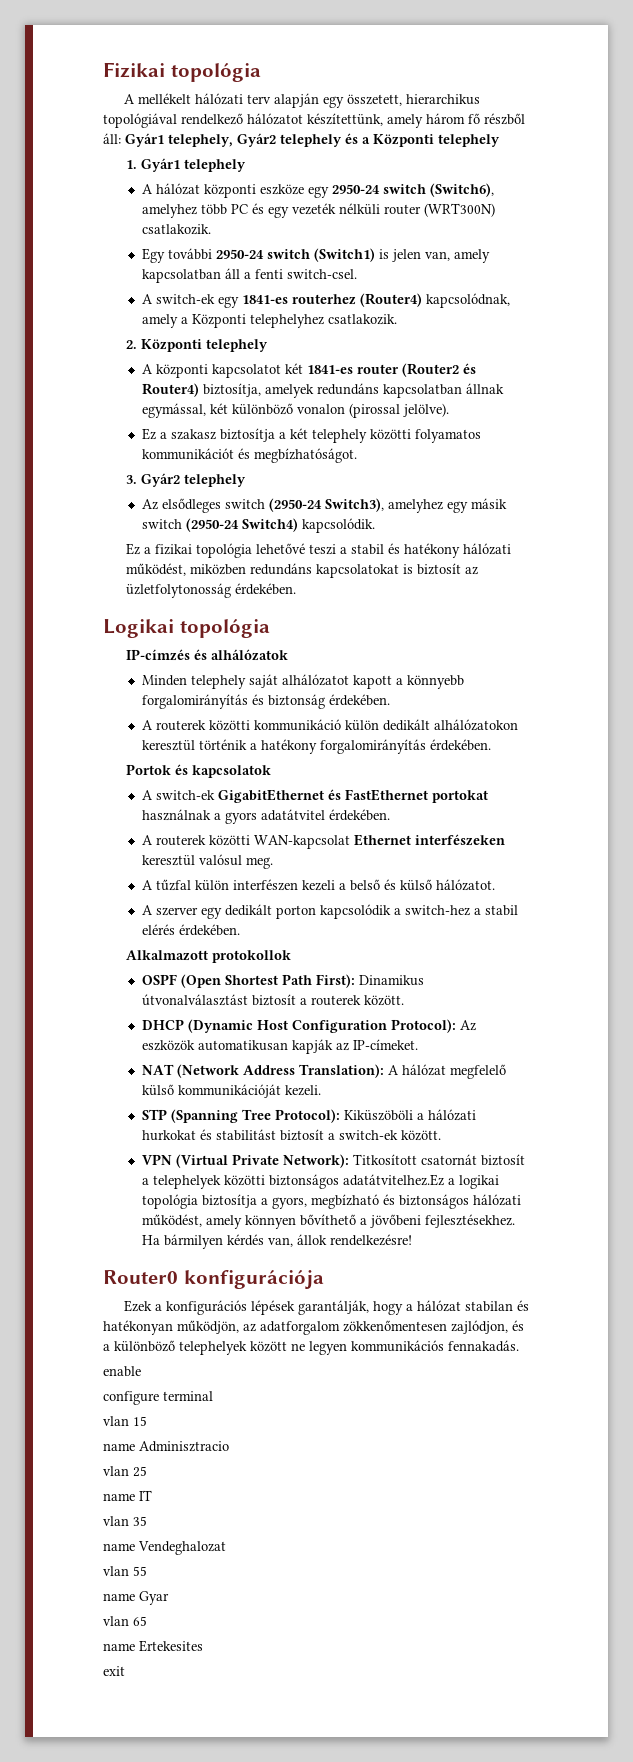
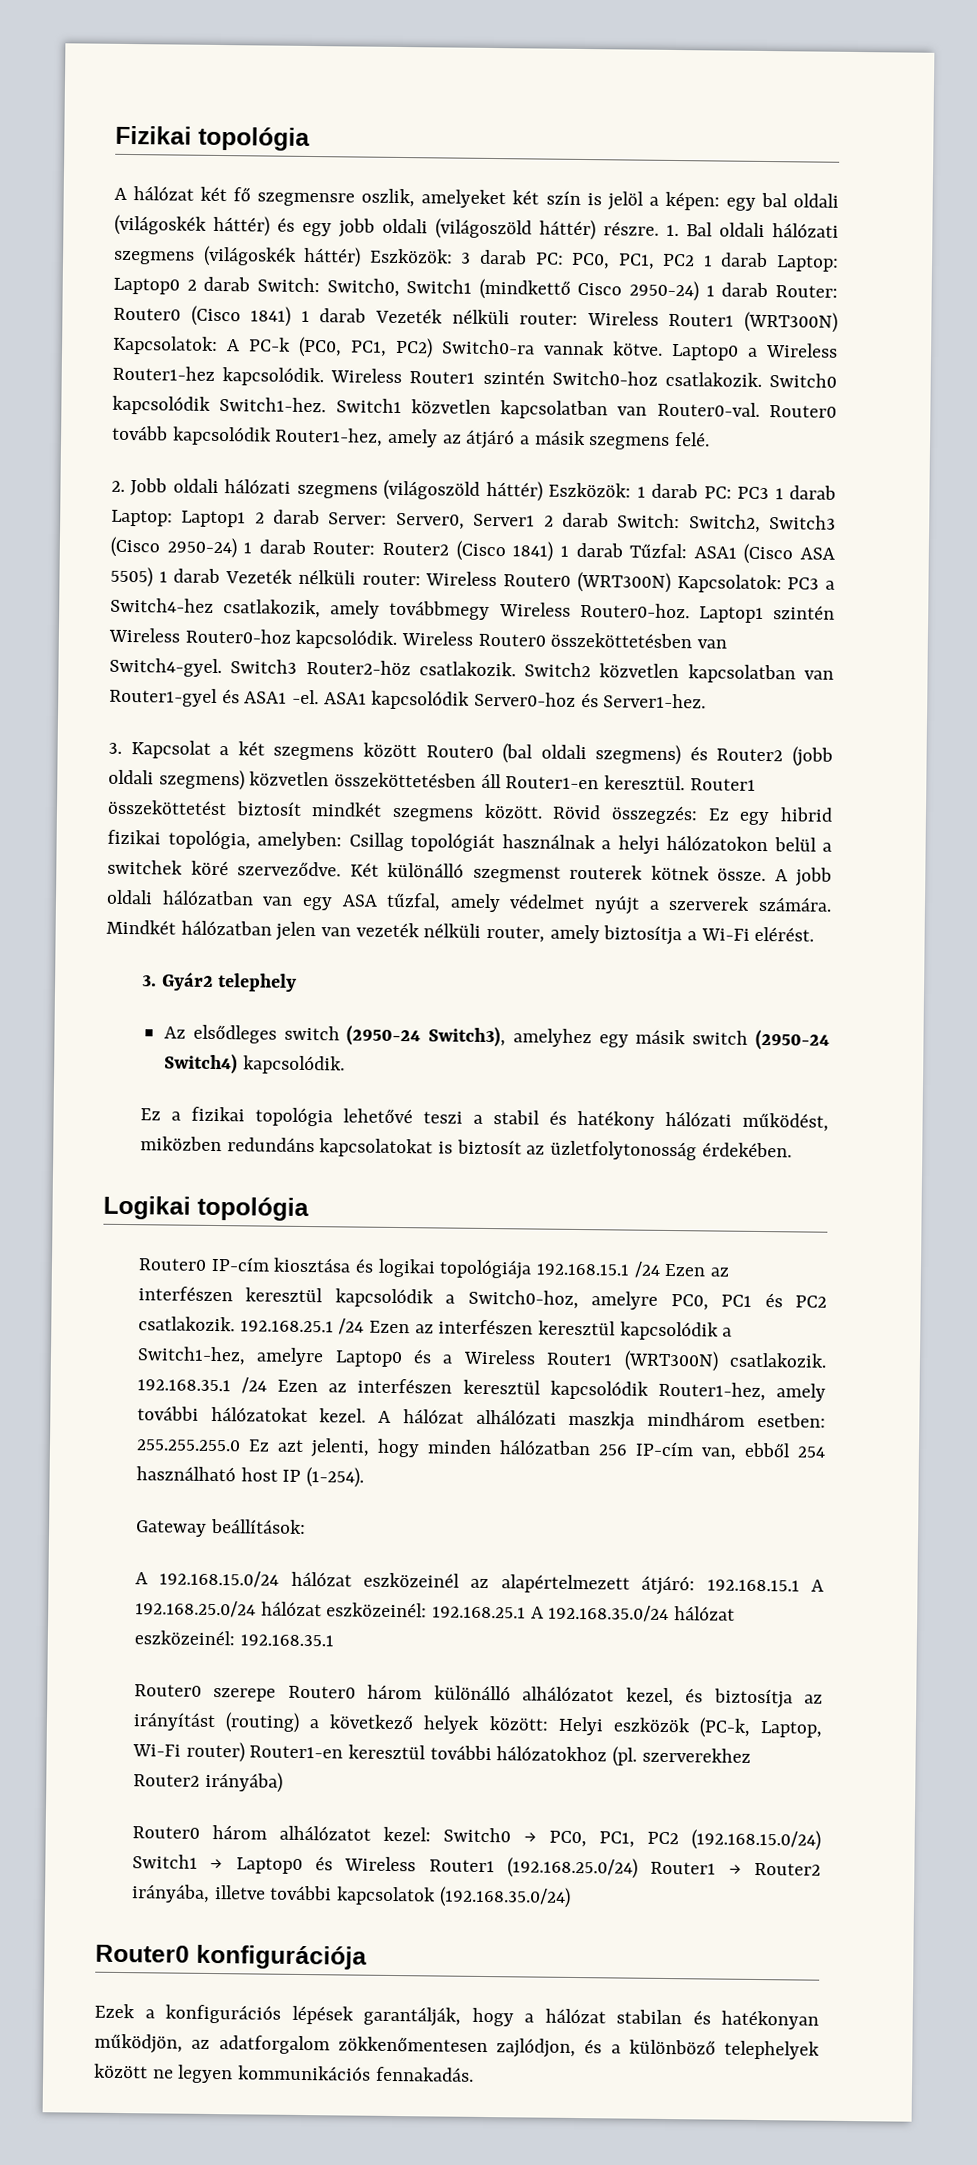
[137,93,480,108] [103,113,525,128] [103,133,500,147] [126,158,247,172] [142,183,495,198] [142,203,496,218] [142,224,212,235] [142,248,491,263] [142,268,358,283] [142,293,511,308] [142,314,398,328] [126,339,269,352] [142,363,477,378] [142,383,505,398] [142,403,450,418] [142,428,482,443] [142,448,358,463] mellékelt hálózati terv alapján egy összetett, hierarchikus topológiával rendelkező hálózatot készítettünk, amely három fő részből áll: Gyár1 telephely, Gyár2 telephely és a Központi telephely // 1. Gyár1 telephely // A hálózat központi eszköze egy 2950-24 switch (Switch6), amelyhez több PC és egy vezeték nélküli router (WRT300N) csatlakozik. // Egy további 2950-24 switch (Switch1) is jelen van, amely kapcsolatban áll a fenti switch-csel. // A switch-ek egy 1841-es routerhez (Router4) kapcsolódnak, amely a Központi telephelyhez csatlakozik. // 2. Központi telephely // A központi kapcsolatot két 1841-es router (Router2 és Router4) biztosítja, amelyek redundáns kapcsolatban állnak egymással, két különböző vonalon (pirossal jelölve). // Ez a szakasz biztosítja a két telephely közötti folyamatos kommunikációt és megbízhatóságot. -> [133,186,839,211] [114,214,839,241] [113,245,839,272] [113,276,838,302] [113,305,839,333] [112,335,838,361] [112,365,837,388] [112,395,837,420] [112,425,711,450] [111,478,836,502] [111,509,837,533] [110,536,835,565] [110,566,836,594] [110,597,835,623] [108,627,728,649] [109,657,834,684] [109,687,707,710] [108,740,834,767] [108,769,756,791] [107,799,833,826] [107,829,832,854] [107,859,832,887] [106,889,832,915] [106,919,815,946] hálózat két fő szegmensre oszlik, amelyeket két szín is jelöl a képen: egy bal oldali (világoskék háttér) és egy jobb oldali (világoszöld háttér) részre. 1. Bal oldali hálózati szegmens (világoskék háttér) Eszközök: 3 darab PC: PC0, PC1, PC2 1 darab Laptop: Laptop0 2 darab Switch: Switch0, Switch1 (mindkettő Cisco 2950-24) 1 darab Router: Router0 (Cisco 1841) 1 darab Vezeték nélküli router: Wireless Router1 (WRT300N) Kapcsolatok: A PC-k (PC0, PC1, PC2) Switch0-ra vannak kötve. Laptop0 a Wireless Router1-hez kapcsolódik. Wireless Router1 szintén Switch0-hoz csatlakozik. Switch0 kapcsolódik Switch1-hez. Switch1 közvetlen kapcsolatban van Router0-val. Router0 tovább kapcsolódik Router1-hez, amely az átjáró a másik szegmens felé. // 2. Jobb oldali hálózati szegmens (világoszöld háttér) Eszközök: 1 darab PC: PC3 1 darab Laptop: Laptop1 2 darab Server: Server0, Server1 2 darab Switch: Switch2, Switch3 (Cisco 2950-24) 1 darab Router: Router2 (Cisco 1841) 1 darab Tűzfal: ASA1 (Cisco ASA 5505) 1 darab Vezeték nélküli router: Wireless Router0 (WRT300N) Kapcsolatok: PC3 a Switch4-hez csatlakozik, amely továbbmegy Wireless Router0-hoz. Laptop1 szintén Wireless Router0-hoz kapcsolódik. Wireless Router0 összeköttetésben van Switch4-gyel. Switch3 Router2-höz csatlakozik. Switch2 közvetlen kapcsolatban van Router1-gyel és ASA1 -el. ASA1 kapcsolódik Server0-hoz és Server1-hez. // 3. Kapcsolat a két szegmens között Router0 (bal oldali szegmens) és Router2 (jobb oldali szegmens) közvetlen összeköttetésben áll Router1-en keresztül. Router1 összeköttetést biztosít mindkét szegmens között. Rövid összegzés: Ez egy hibrid fizikai topológia, amelyben: Csillag topológiát használnak a helyi hálózatokon belül a switchek köré szerveződve. Két különálló szegmenst routerek kötnek össze. A jobb oldali hálózatban van egy ASA tűzfal, amely védelmet nyújt a szerverek számára. Mindkét hálózatban jelen van vezeték nélküli router, amely biztosítja a Wi-Fi elérést.
[126,649,289,661] [142,674,465,689] [142,694,391,709] [142,719,519,731] [142,739,492,754] [126,764,272,778] [142,789,489,803] [142,809,391,824] [142,834,506,849] [142,854,274,869] [142,879,496,891] [142,904,519,919] [142,924,241,936] [126,950,292,963] [142,974,425,988] [142,994,405,1006] [142,1019,477,1033] [142,1039,419,1054] [142,1064,507,1079] [142,1084,322,1098] [142,1109,477,1123] [142,1129,442,1141] [142,1154,526,1168] [142,1174,500,1189] [142,1194,522,1209] [142,1214,516,1229] [142,1234,413,1249] IP-címzés és alhálózatok // Minden telephely saját alhálózatot kapott a könnyebb forgalomirányítás és biztonság érdekében. // A routerek közötti kommunikáció külön dedikált alhálózatokon keresztül történik a hatékony forgalomirányítás érdekében. // Portok és kapcsolatok // A switch-ek GigabitEthernet és FastEthernet portokat használnak a gyors adatátvitel érdekében. // A routerek közötti WAN-kapcsolat Ethernet interfészeken keresztül valósul meg. // A tűzfal külön interfészen kezeli a belső és külső hálózatot. // A szerver egy dedikált porton kapcsolódik a switch-hez a stabil elérés érdekében. // Alkalmazott protokollok // OSPF (Open Shortest Path First): Dinamikus útvonalválasztást biztosít a routerek között. // DHCP (Dynamic Host Configuration Protocol): Az eszközök automatikusan kapják az IP-címeket. // NAT (Network Address Translation): A hálózat megfelelő külső kommunikációját kezeli. // STP (Spanning Tree Protocol): Kiküszöböli a hálózati hurkokat és stabilitást biztosít a switch-ek között. // VPN (Virtual Private Network): Titkosított csatornát biztosít a telephelyek közötti biztonságos adatátvitelhez.Ez a logikai topológia biztosítja a gyors, megbízható és biztonságos hálózati működést, amely könnyen bővíthető a jövőbeni fejlesztésekhez. Ha bármilyen kérdés van, állok rendelkezésre! -> [137,1256,729,1280] [137,1286,828,1311] [137,1316,733,1341] [136,1346,827,1372] [136,1377,826,1402] [136,1406,826,1431] [135,1438,827,1461] [135,1466,364,1488] [134,1518,306,1537] [134,1570,824,1596] [134,1600,735,1623] [133,1630,334,1647] [133,1684,824,1709] [132,1712,823,1738] [131,1741,751,1767] [132,1771,283,1793] [131,1825,821,1851] [131,1854,821,1879] [130,1884,571,1908] Router0 IP-cím kiosztása és logikai topológiája 192.168.15.1 /24 Ezen az interfészen keresztül kapcsolódik a Switch0-hoz, amelyre PC0, PC1 és PC2 csatlakozik. 192.168.25.1 /24 Ezen az interfészen keresztül kapcsolódik a Switch1-hez, amelyre Laptop0 és a Wireless Router1 (WRT300N) csatlakozik. 192.168.35.1 /24 Ezen az interfészen keresztül kapcsolódik Router1-hez, amely további hálózatokat kezel. A hálózat alhálózati maszkja mindhárom esetben: 255.255.255.0 Ez azt jelenti, hogy minden hálózatban 256 IP-cím van, ebből 254 használható host IP (1-254). // Gateway beállítások: // A 192.168.15.0/24 hálózat eszközeinél az alapértelmezett átjáró: 192.168.15.1 A 192.168.25.0/24 hálózat eszközeinél: 192.168.25.1 A 192.168.35.0/24 hálózat eszközeinél: 192.168.35.1 // Router0 szerepe Router0 három különálló alhálózatot kezel, és biztosítja az irányítást (routing) a következő helyek között: Helyi eszközök (PC-k, Laptop, Wi-Fi router) Router1-en keresztül további hálózatokhoz (pl. szerverekhez Router2 irányába) // Router0 három alhálózatot kezel: Switch0 → PC0, PC1, PC2 (192.168.15.0/24) Switch1 → Laptop0 és Wireless Router1 (192.168.25.0/24) Router1 → Router2 irányába, illetve további kapcsolatok (192.168.35.0/24)
[103,1366,141,1377] [103,1391,213,1405] [103,1416,147,1426] [103,1441,229,1452] [103,1466,147,1477] [103,1490,152,1501] [103,1516,147,1526] [103,1541,226,1555] [103,1566,147,1576] [103,1591,169,1605] [103,1616,147,1626] [103,1640,203,1652] [103,1666,125,1676] // enable // configure terminal // vlan 15 // name Adminisztracio // vlan 25 // name IT // vlan 35 // name Vendeghalozat // vlan 55 // name Gyar // vlan 65 // name Ertekesites // exit -> (474, 2074) none

